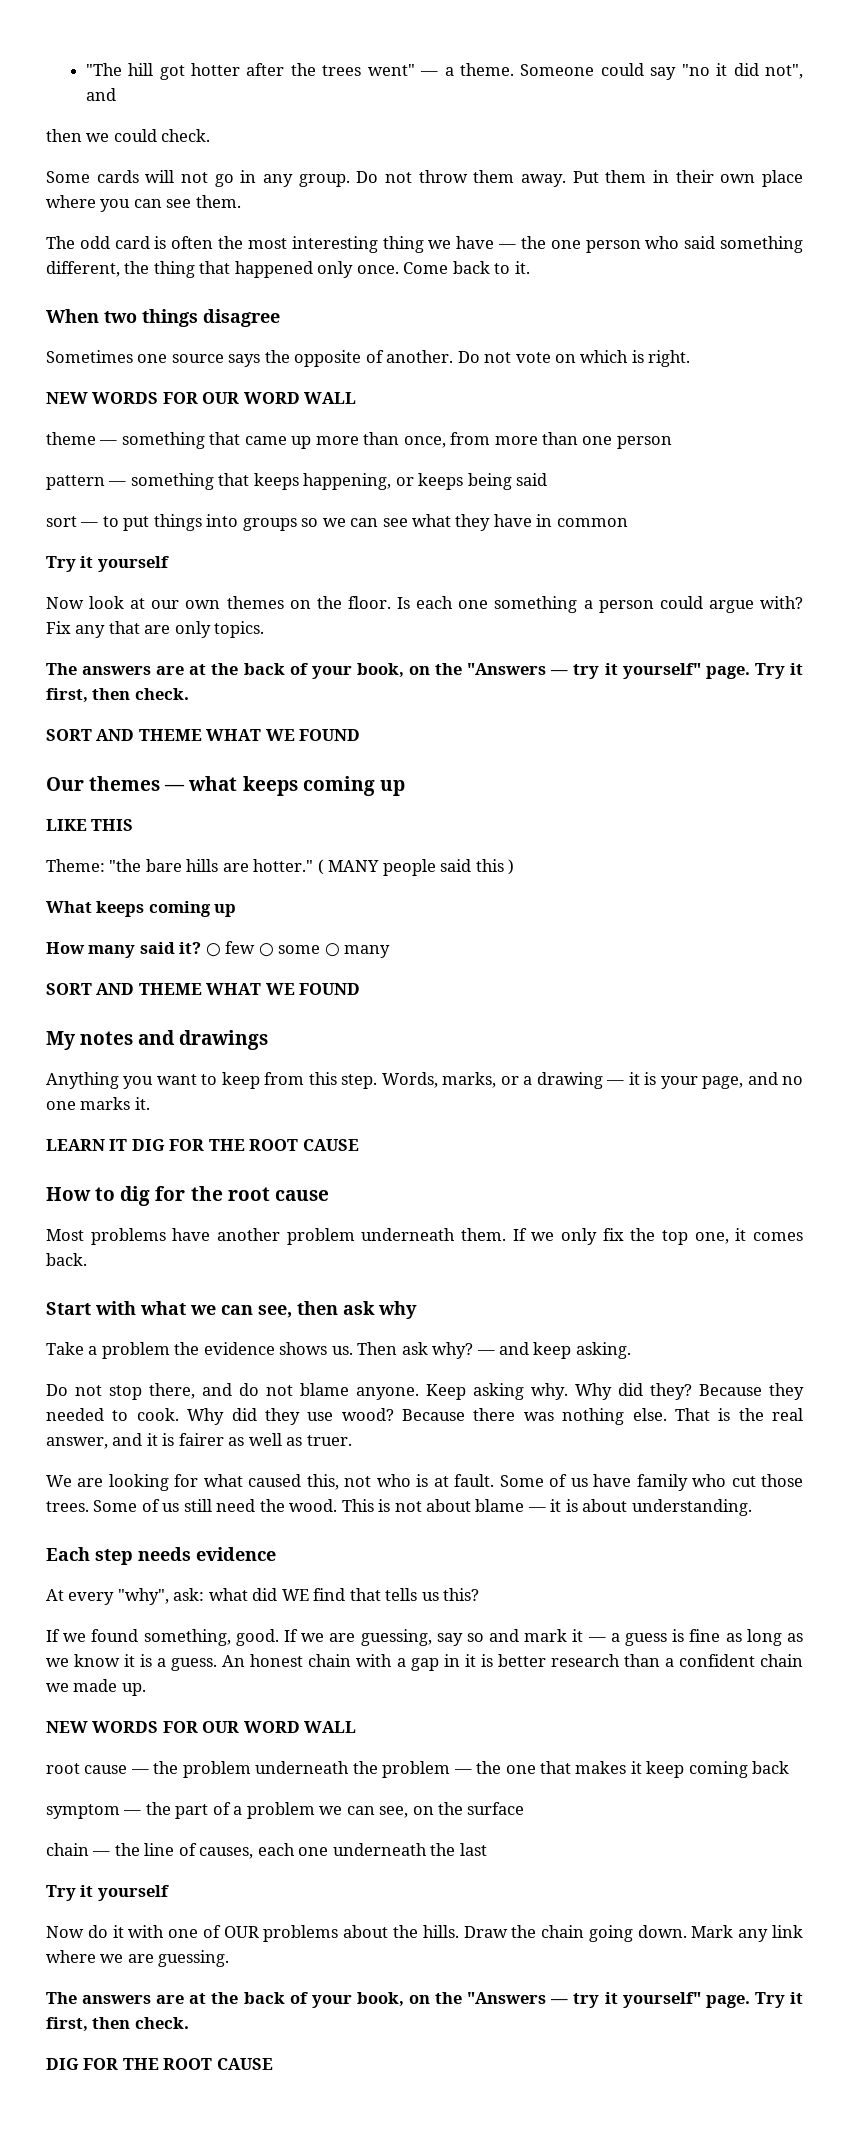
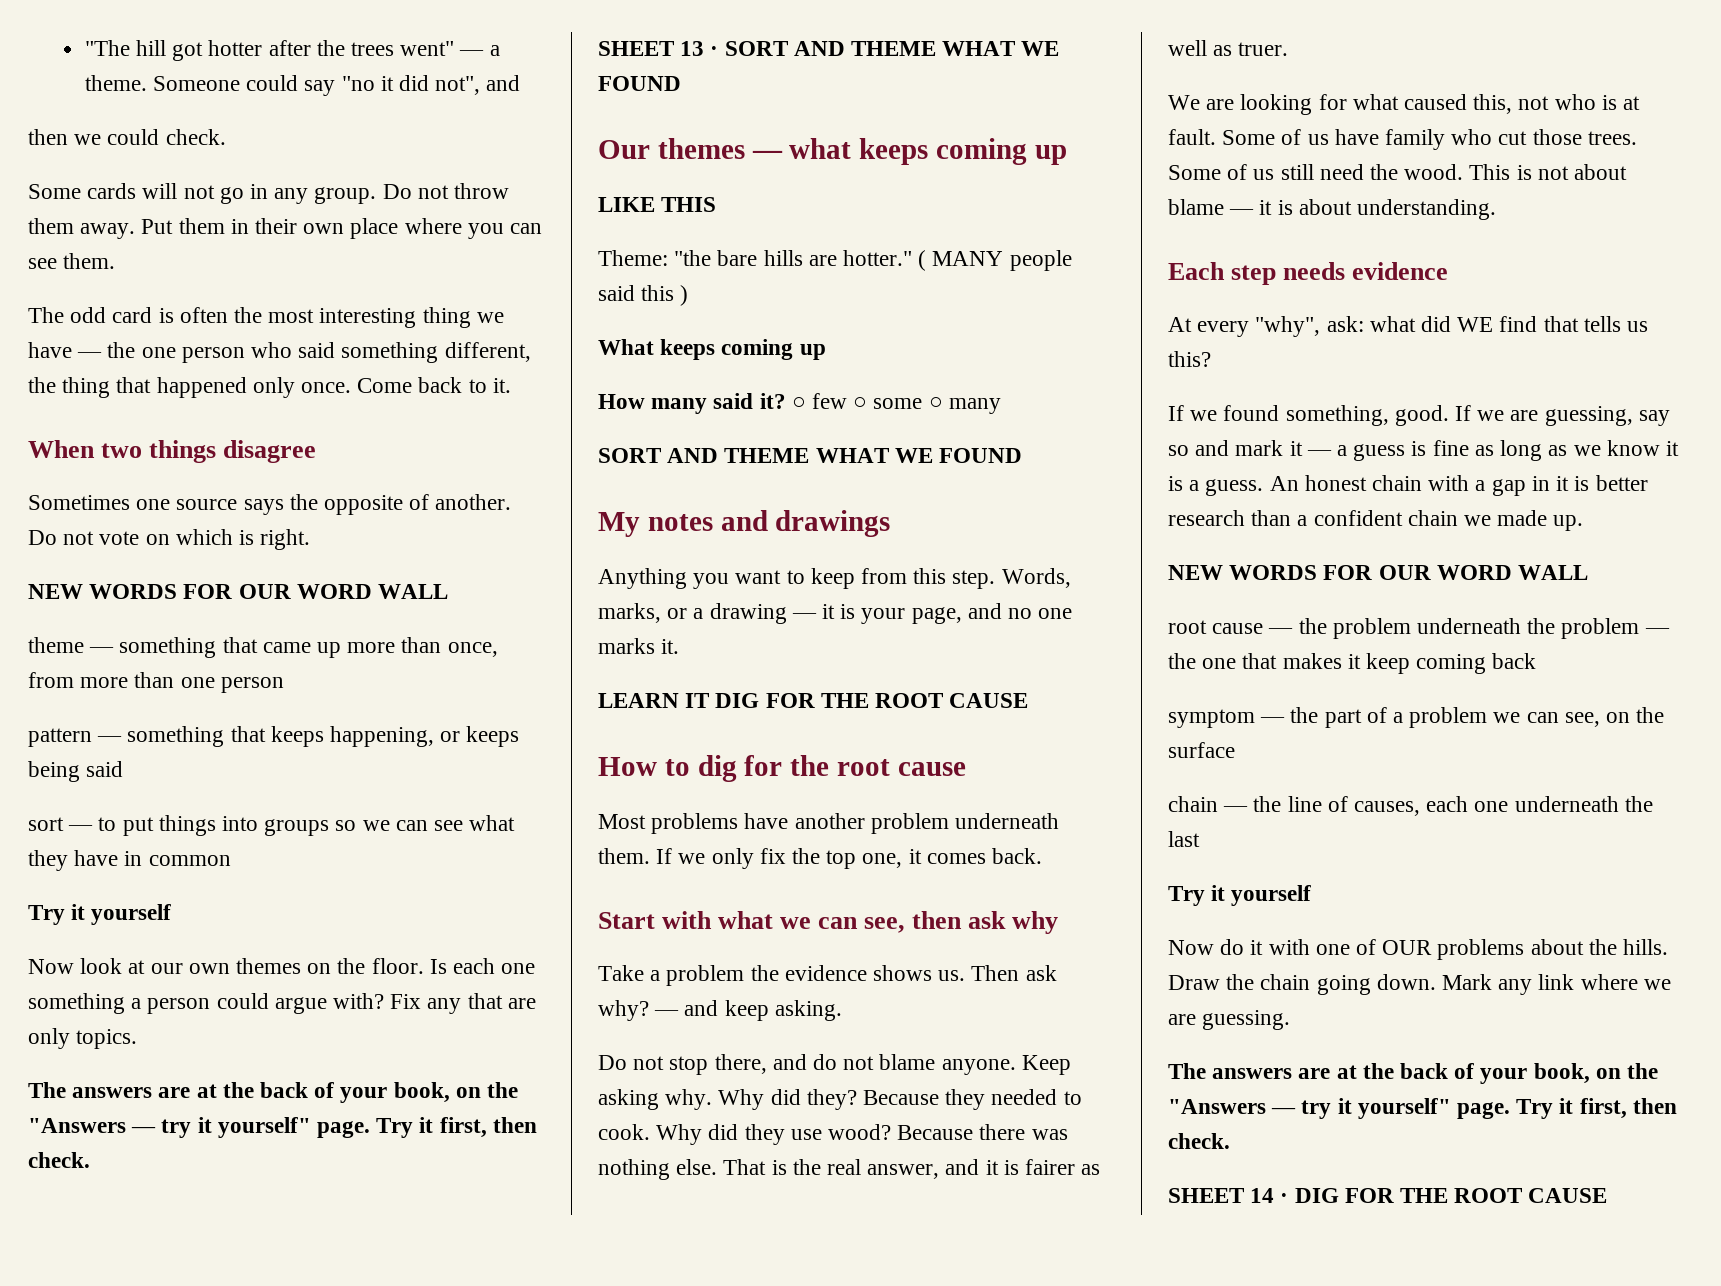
(189, 694) none -> [598,41,719,56] SHEET 13 ·
(189, 2023) none -> [1168,1188,1289,1203] SHEET 14 ·

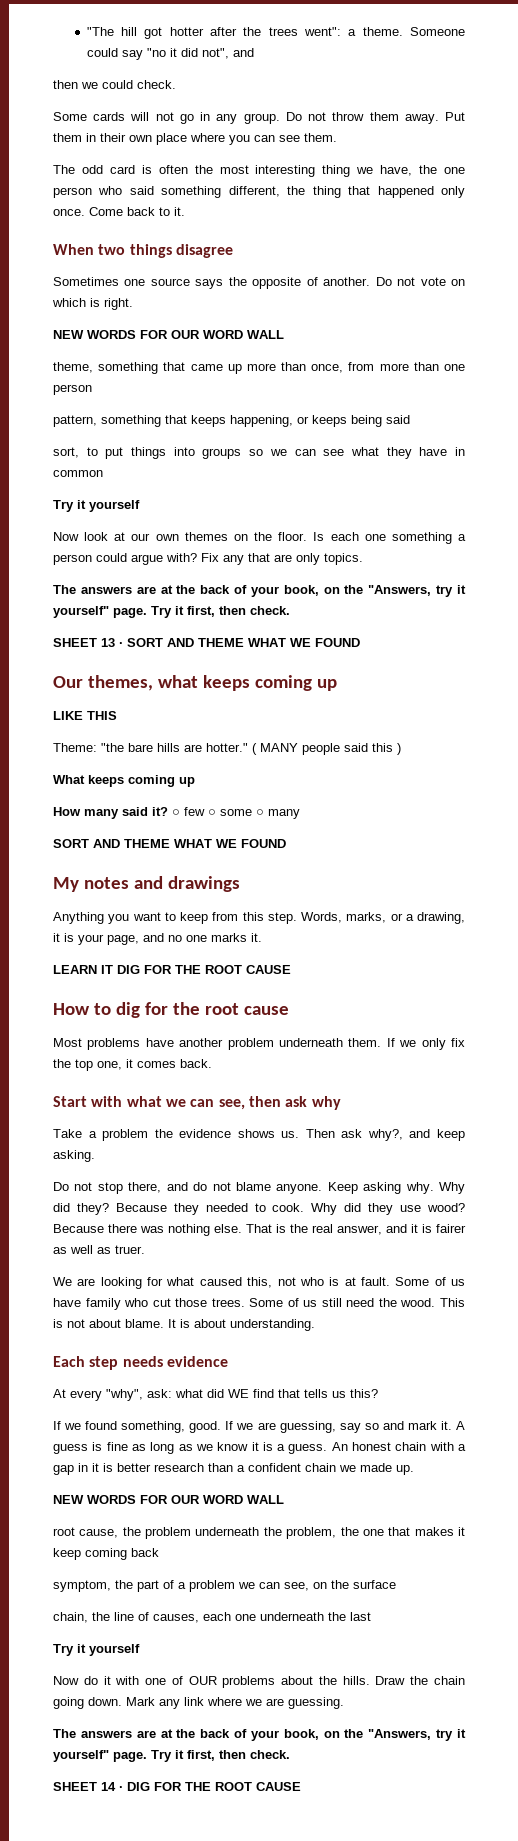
[400,41,485,56] went" — -> [304,27,342,36] went":
[28,342,103,358] have — -> [380,165,413,176] have,
[28,637,115,653] theme — -> [53,362,93,373] theme,
[28,728,123,747] pattern — -> [53,415,97,427] pattern,
[28,817,94,831] sort — -> [53,447,79,458] sort,
[28,1118,157,1133] "Answers — -> [368,585,432,596] "Answers,
[657,138,783,159] themes — -> [87,675,153,691] themes,
[709,603,817,624] drawing — -> [417,912,465,924] drawing,
[598,1000,680,1021] why? — -> [367,1129,403,1141] why?,
[1168,199,1273,215] blame — it -> [125,1319,176,1328] blame. It
[1289,441,1348,456] it — a -> [440,1421,465,1430] it. A
[1212,623,1294,634] cause — -> [79,1529,119,1538] cause,
[1561,618,1670,639] problem — -> [286,1527,337,1539] problem,
[1168,709,1286,728] symptom — -> [53,1580,111,1592] symptom,
[1168,796,1249,812] chain — -> [53,1612,88,1623] chain,
[1168,1099,1297,1114] "Answers — -> [368,1729,432,1740] "Answers,

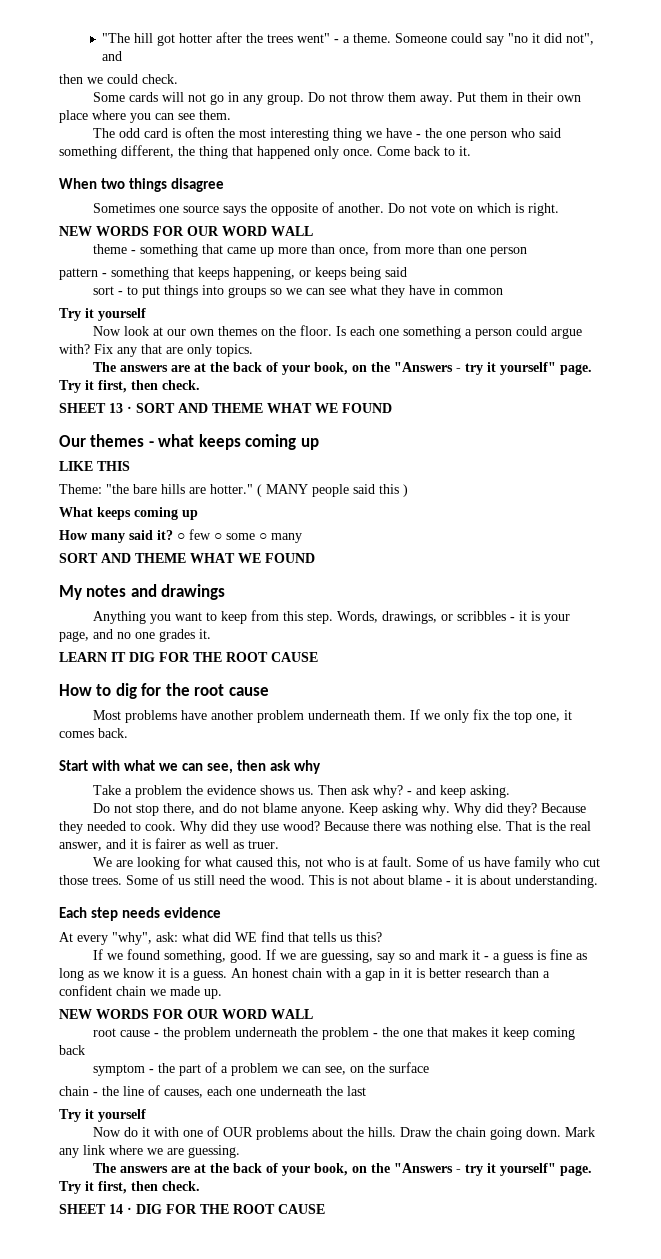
[304,27,342,36] went": -> [297,33,340,43] went" -
[380,165,413,176] have, -> [385,128,421,138] have -
[53,362,93,373] theme, -> [92,244,136,254] theme -
[53,415,97,427] pattern, -> [59,268,107,280] pattern -
[53,447,79,458] sort, -> [92,286,123,295] sort -
[368,585,432,596] "Answers, -> [393,362,461,372] "Answers -
[87,675,153,691] themes, -> [90,434,154,447] themes -
[346,912,465,924] marks, or a drawing, -> [381,611,515,624] drawings, or scribbles -
[211,933,247,942] marks -> [159,629,195,642] grades
[367,1129,403,1141] why?, -> [372,785,412,798] why? -
[125,1319,176,1328] blame. It -> [408,875,463,885] blame - it
[440,1421,465,1430] it. A -> [471,950,500,960] it - a
[79,1529,119,1538] cause, -> [119,1030,159,1037] cause -
[286,1527,337,1539] problem, -> [321,1027,378,1040] problem -
[53,1580,111,1592] symptom, -> [92,1064,154,1076] symptom -
[53,1612,88,1623] chain, -> [59,1086,98,1096] chain -
[368,1729,432,1740] "Answers, -> [393,1163,461,1173] "Answers -

